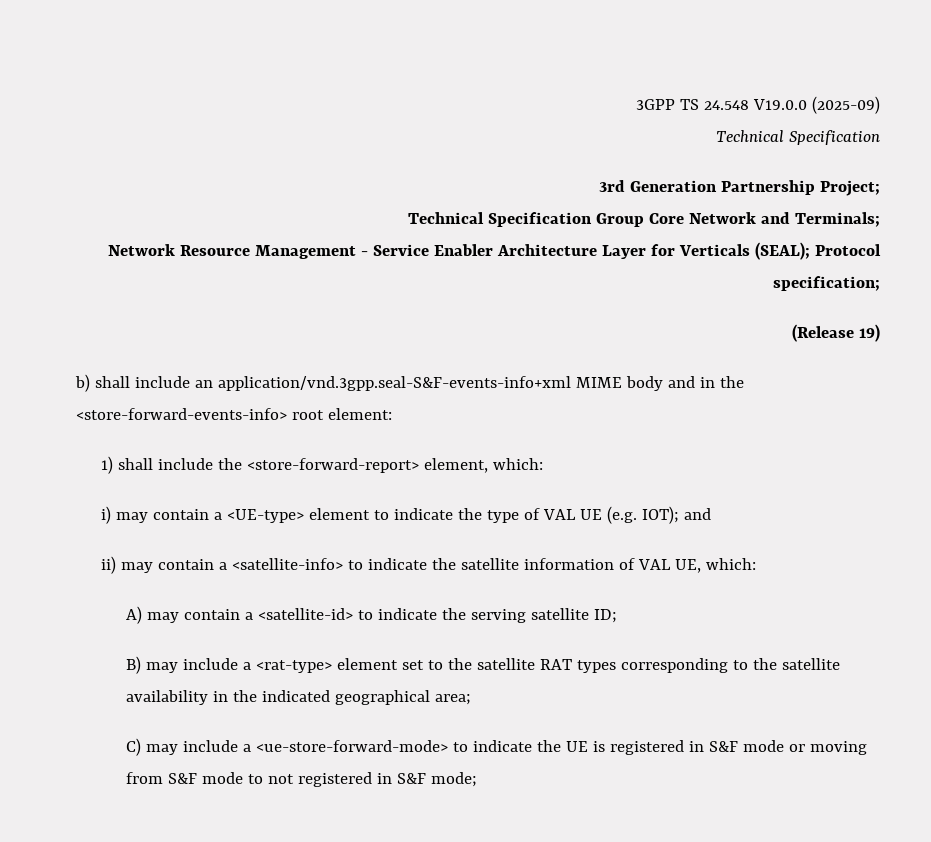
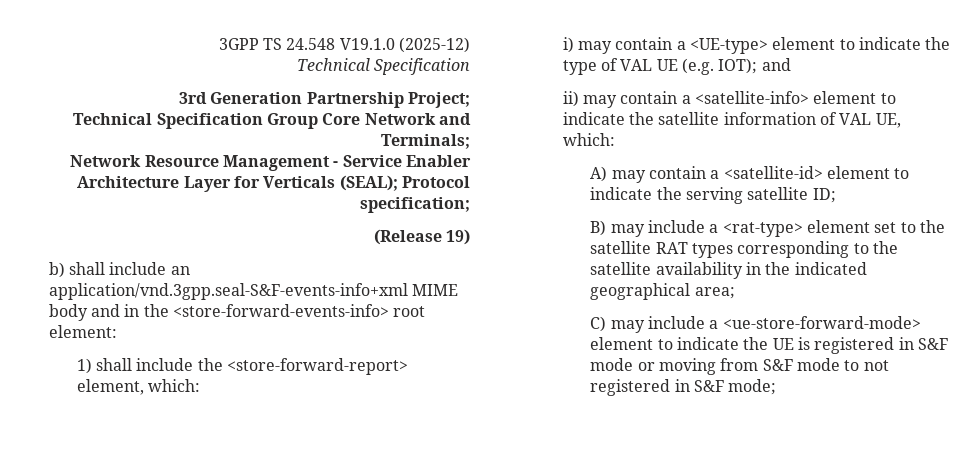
[753,96,880,114] V19.0.0 (2025-09) -> [339,37,470,53] V19.1.0 (2025-12)
(343, 564) none -> [813,91,877,104] element
(353, 614) none -> [827,166,891,179] element
(448, 746) none -> [590,337,654,350] element

